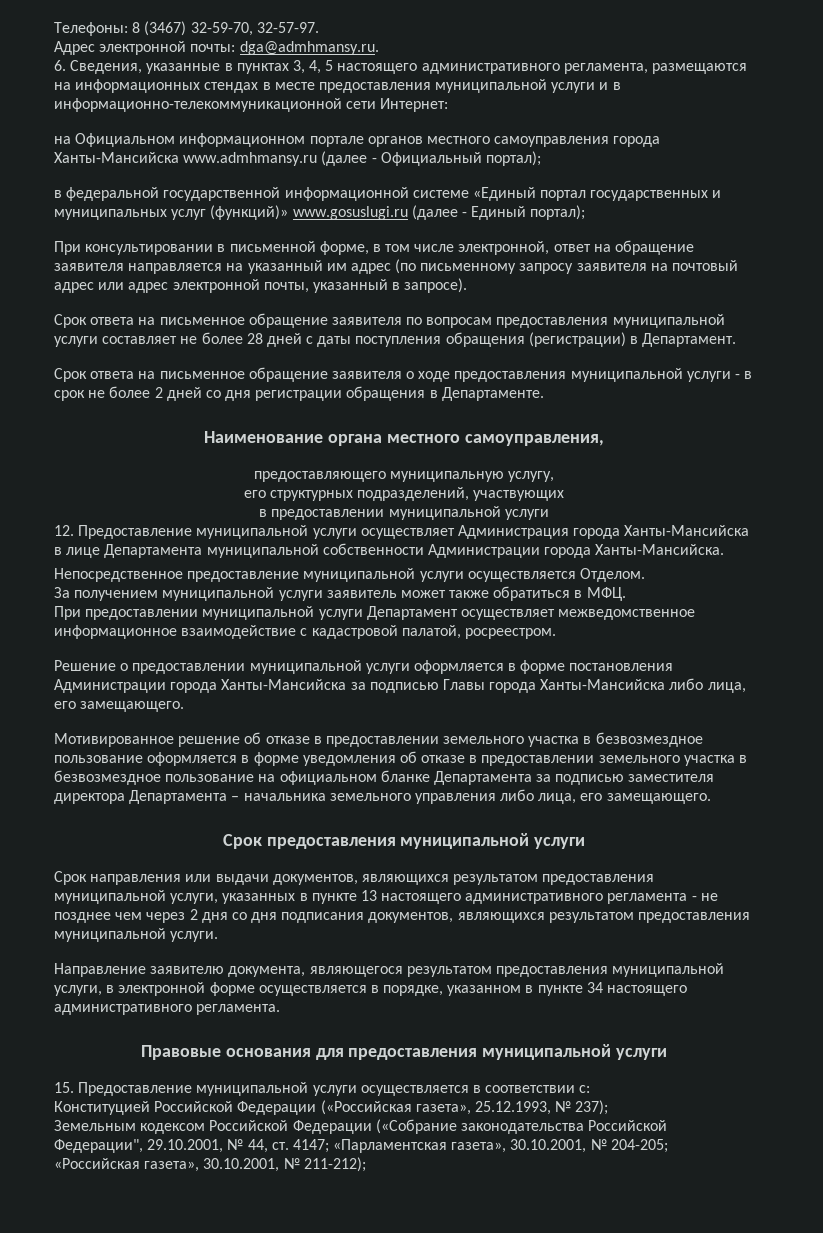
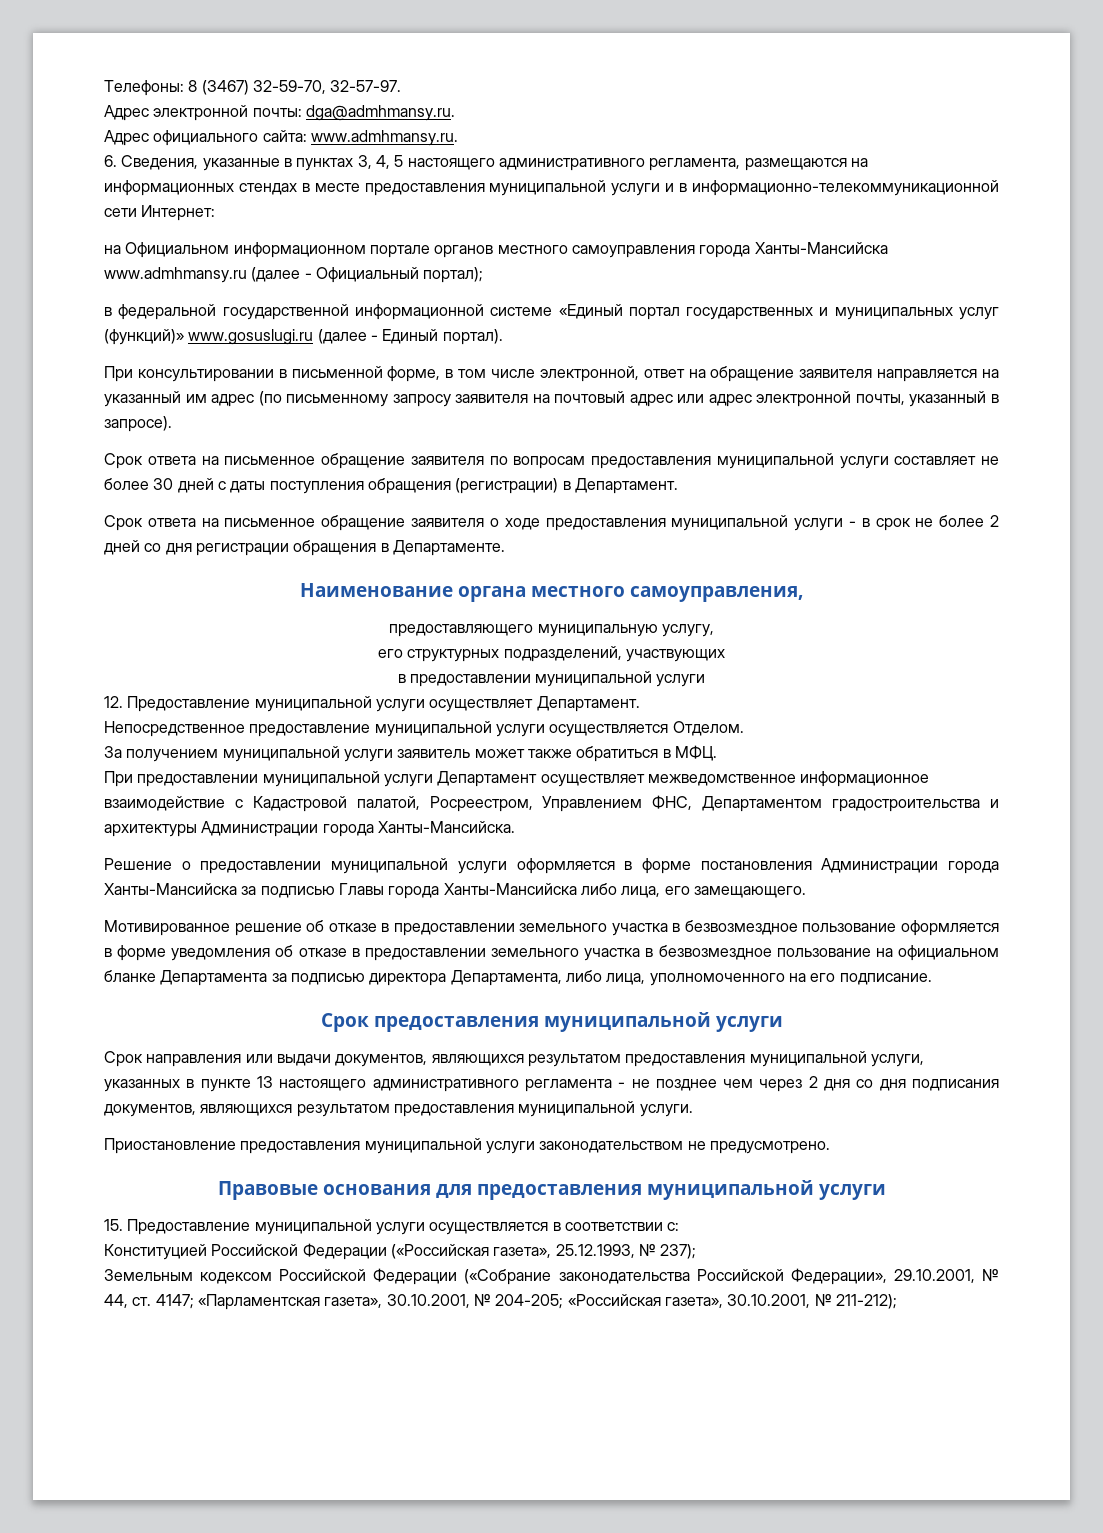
(379, 48) none -> [104,130,458,146] // Адрес официального сайта: www.admhmansy.ru.
[530,205,586,220] портал); -> [442,329,503,345] портал).
[246,333,263,344] 28 -> [153,478,174,490] 30
[457,525,750,539] [54,543,725,558] Администрация города Ханты-Мансийска в лице Департамента муниципальной собственности Администрации города Ханты-Мансийска. -> [536,696,640,712] Департамент.
[311,625,556,639] кадастровой палатой, росреестром. -> [252,795,1000,812] [104,821,515,837] Кадастровой палатой, Росреестром, Управлением ФНС, Департаментом градостроительства и архитектуры Администрации города Ханты-Мансийска.
[628,774,715,782] [54,789,711,804] заместителя директора Департамента – начальника земельного управления либо лица, его замещающего. -> [369,970,932,986] директора Департамента, либо лица, уполномоченного на его подписание.
[54,963,725,977] [54,982,688,996] [54,1004,281,1015] Направление заявителю документа, являющегося результатом предоставления муниципальной услуги, в электронной форме осуществляется в порядке, указанном в пункте 34 настоящего административного регламента. -> [104,1138,830,1154] Приостановление предоставления муниципальной услуги законодательством не предусмотрено.
[54,1139,143,1153] Федерации", -> [790,1268,887,1285] Федерации»,

